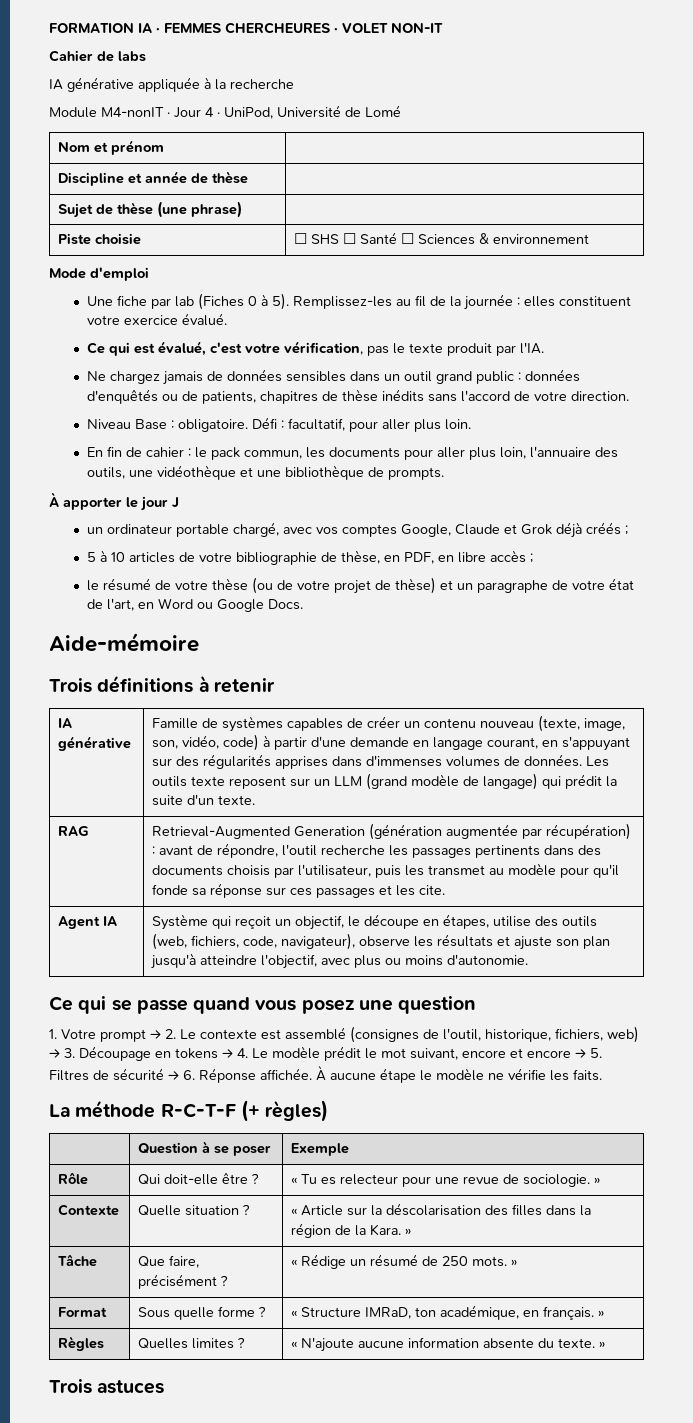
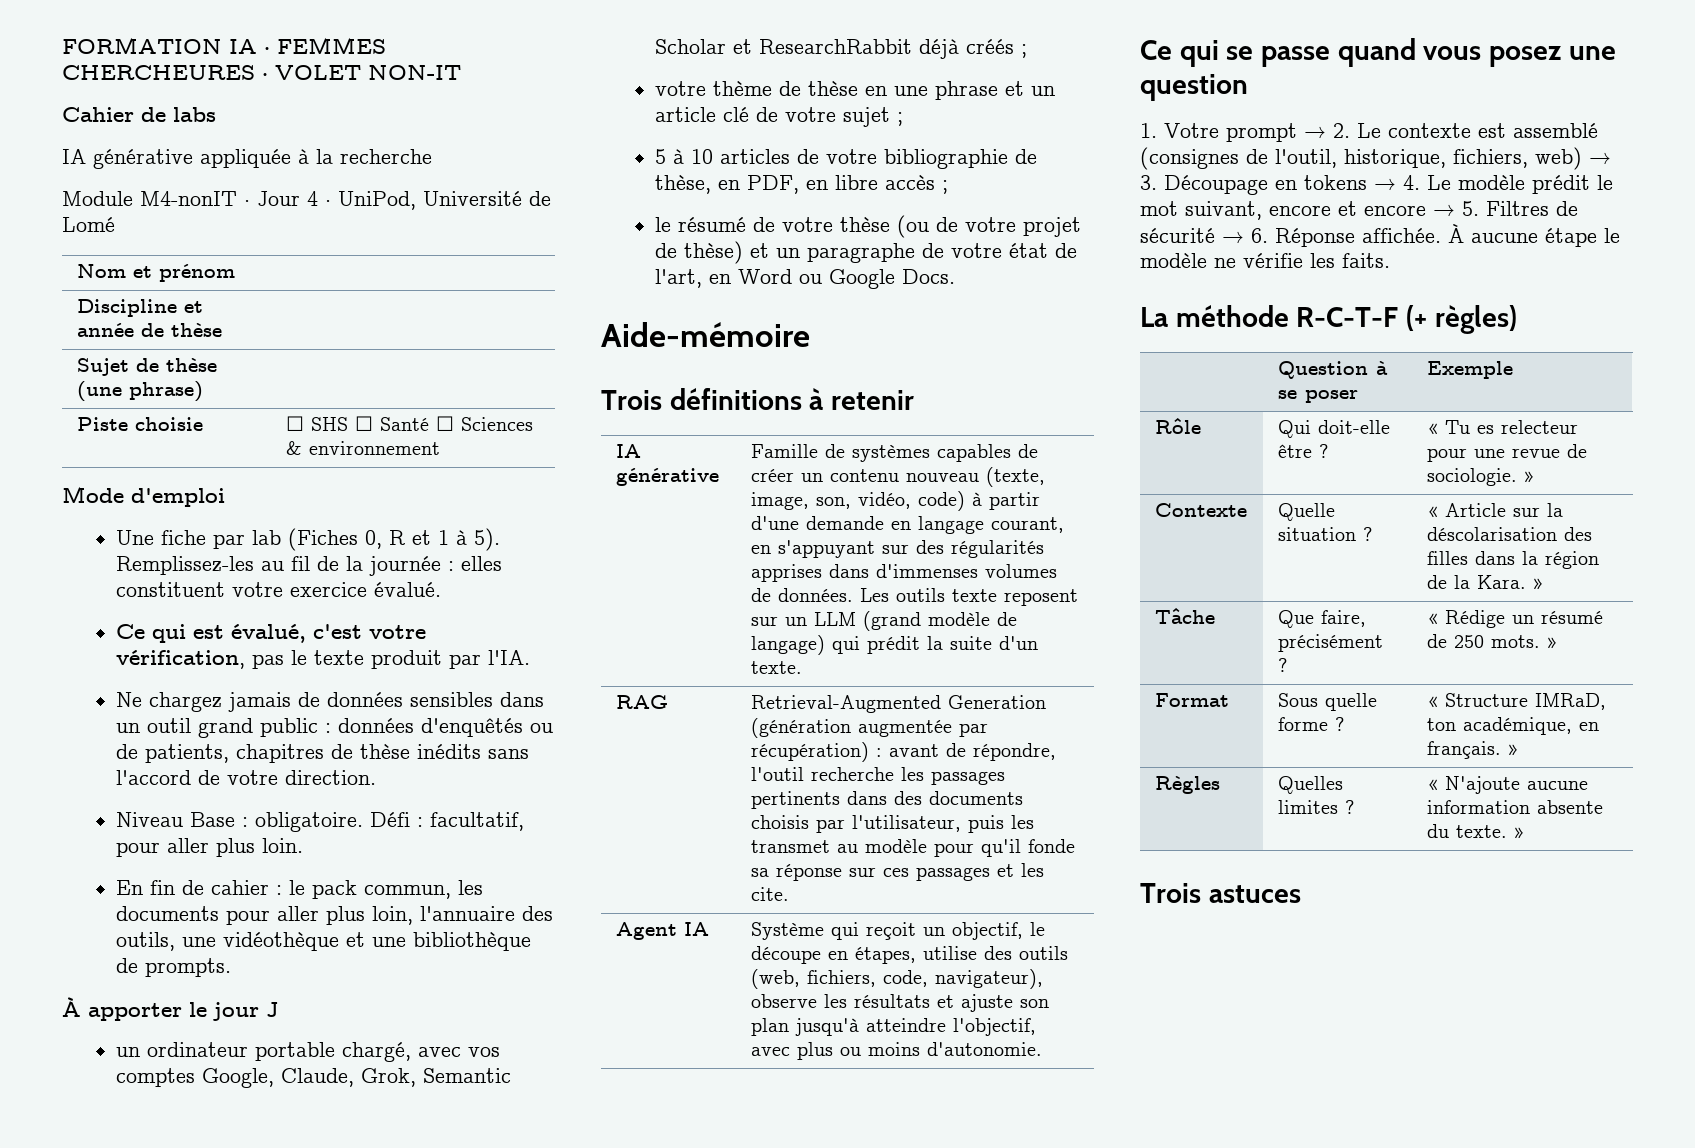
[247,296,257,306] 0 -> [365,530,450,549] 0, R et 1
[454,522,621,538] Claude et Grok déjà créés -> [281,1068,512,1087] [655,39,1028,59] [655,81,1056,100] [655,107,891,127] Claude, Grok, Semantic Scholar et ResearchRabbit déjà créés ; // votre thème de thèse en une phrase et un article clé de votre sujet

